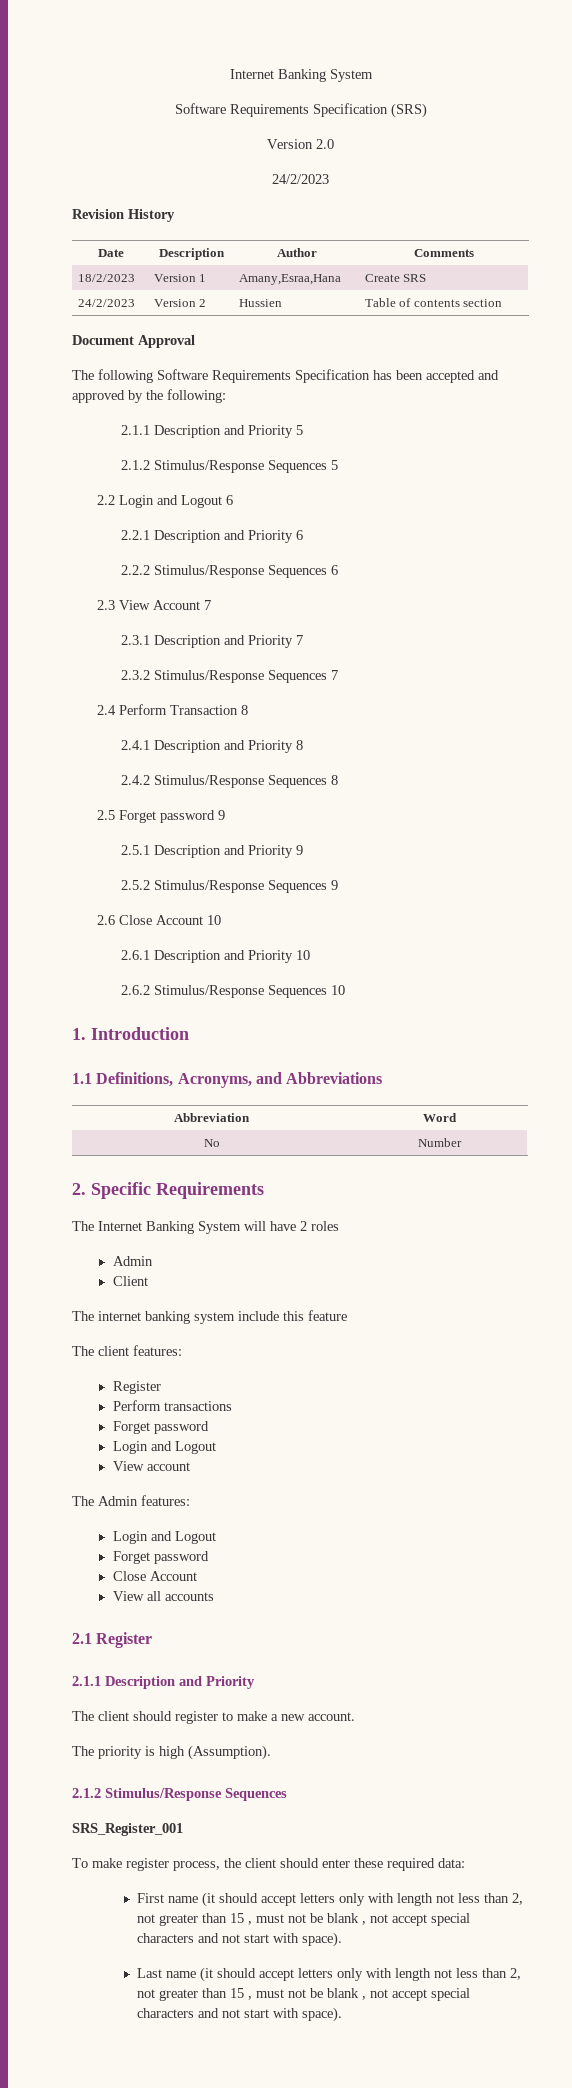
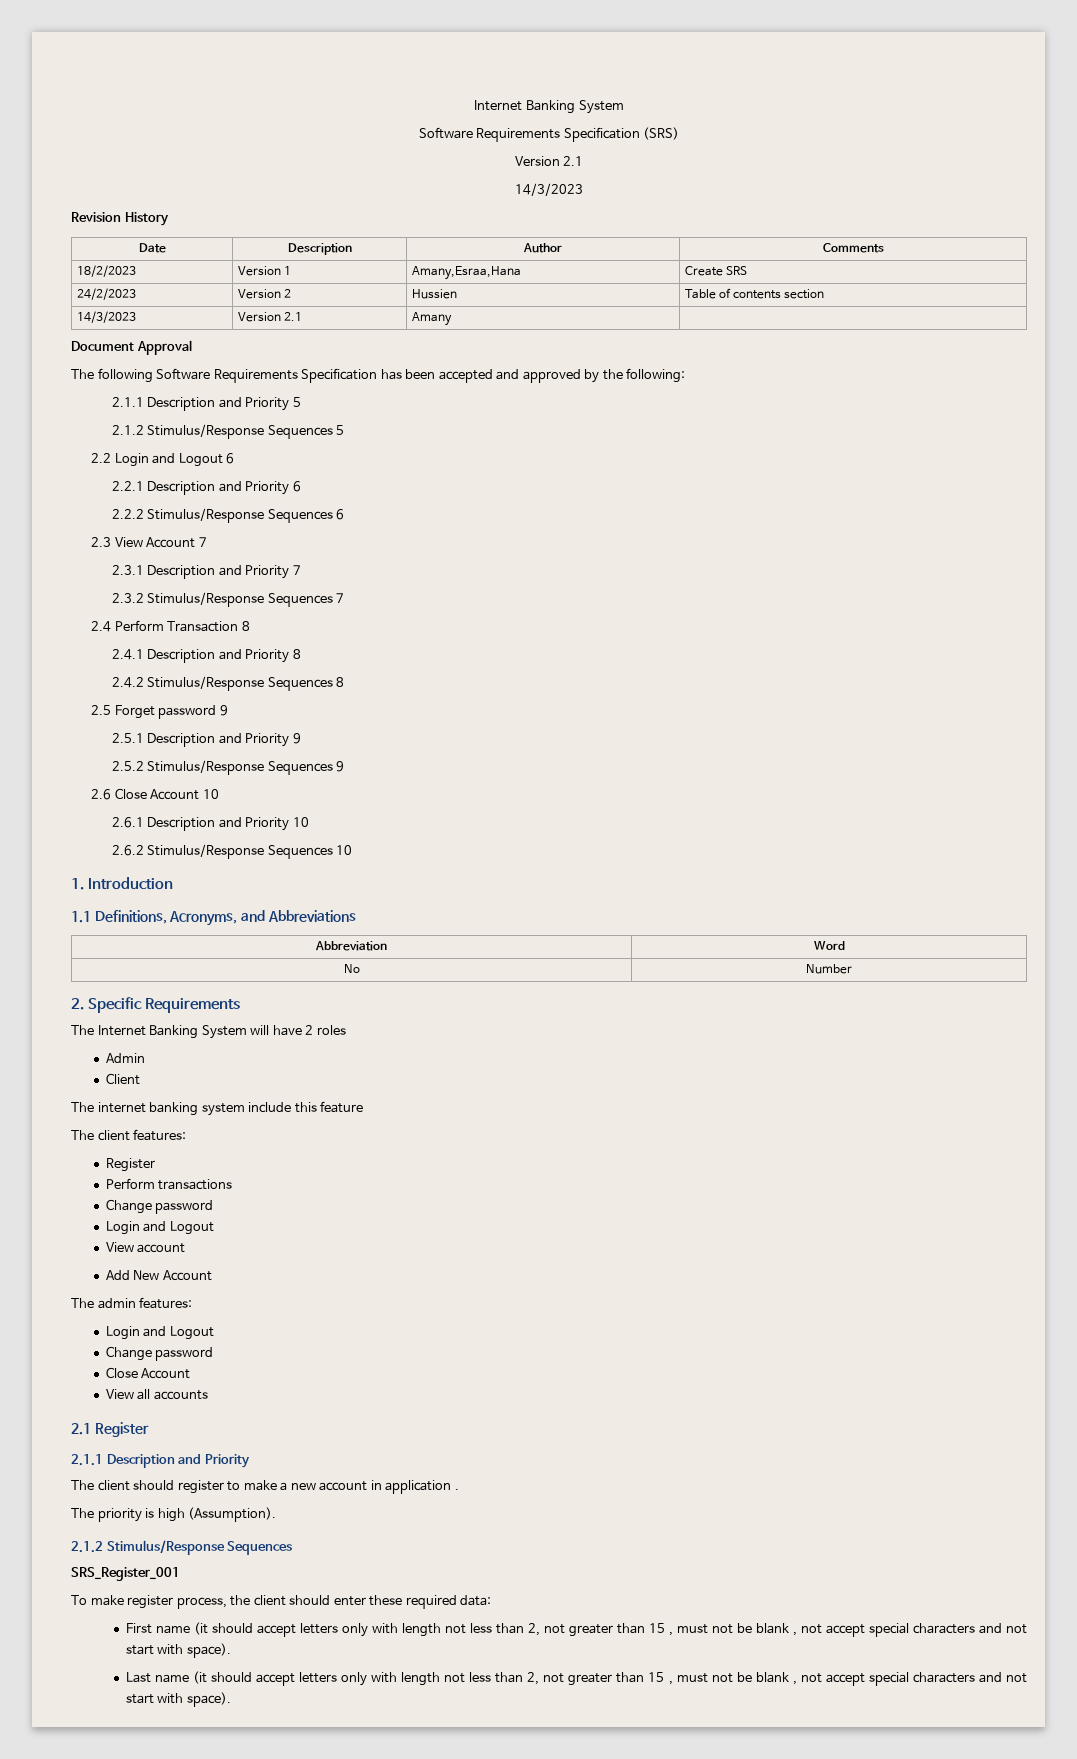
[316,139,334,149] [272,174,329,184] 2.0 // 24/2/2023 -> [563,156,584,166] [515,183,583,196] 2.1 // 14/3/2023
(503, 303) none -> [77,311,137,323] [238,312,303,322] [412,312,453,326] // 14/3/2023 | Version 2.1 | Amany |
[112,1421,150,1434] Forget -> [105,1199,152,1214] Change
[72,1496,138,1506] // The Admin -> [105,1270,212,1281] [71,1298,136,1309] // Add New Account // The admin
[112,1551,150,1564] Forget -> [105,1346,152,1361] Change
[308,1712,355,1721] account. -> [319,1480,459,1494] account in application .

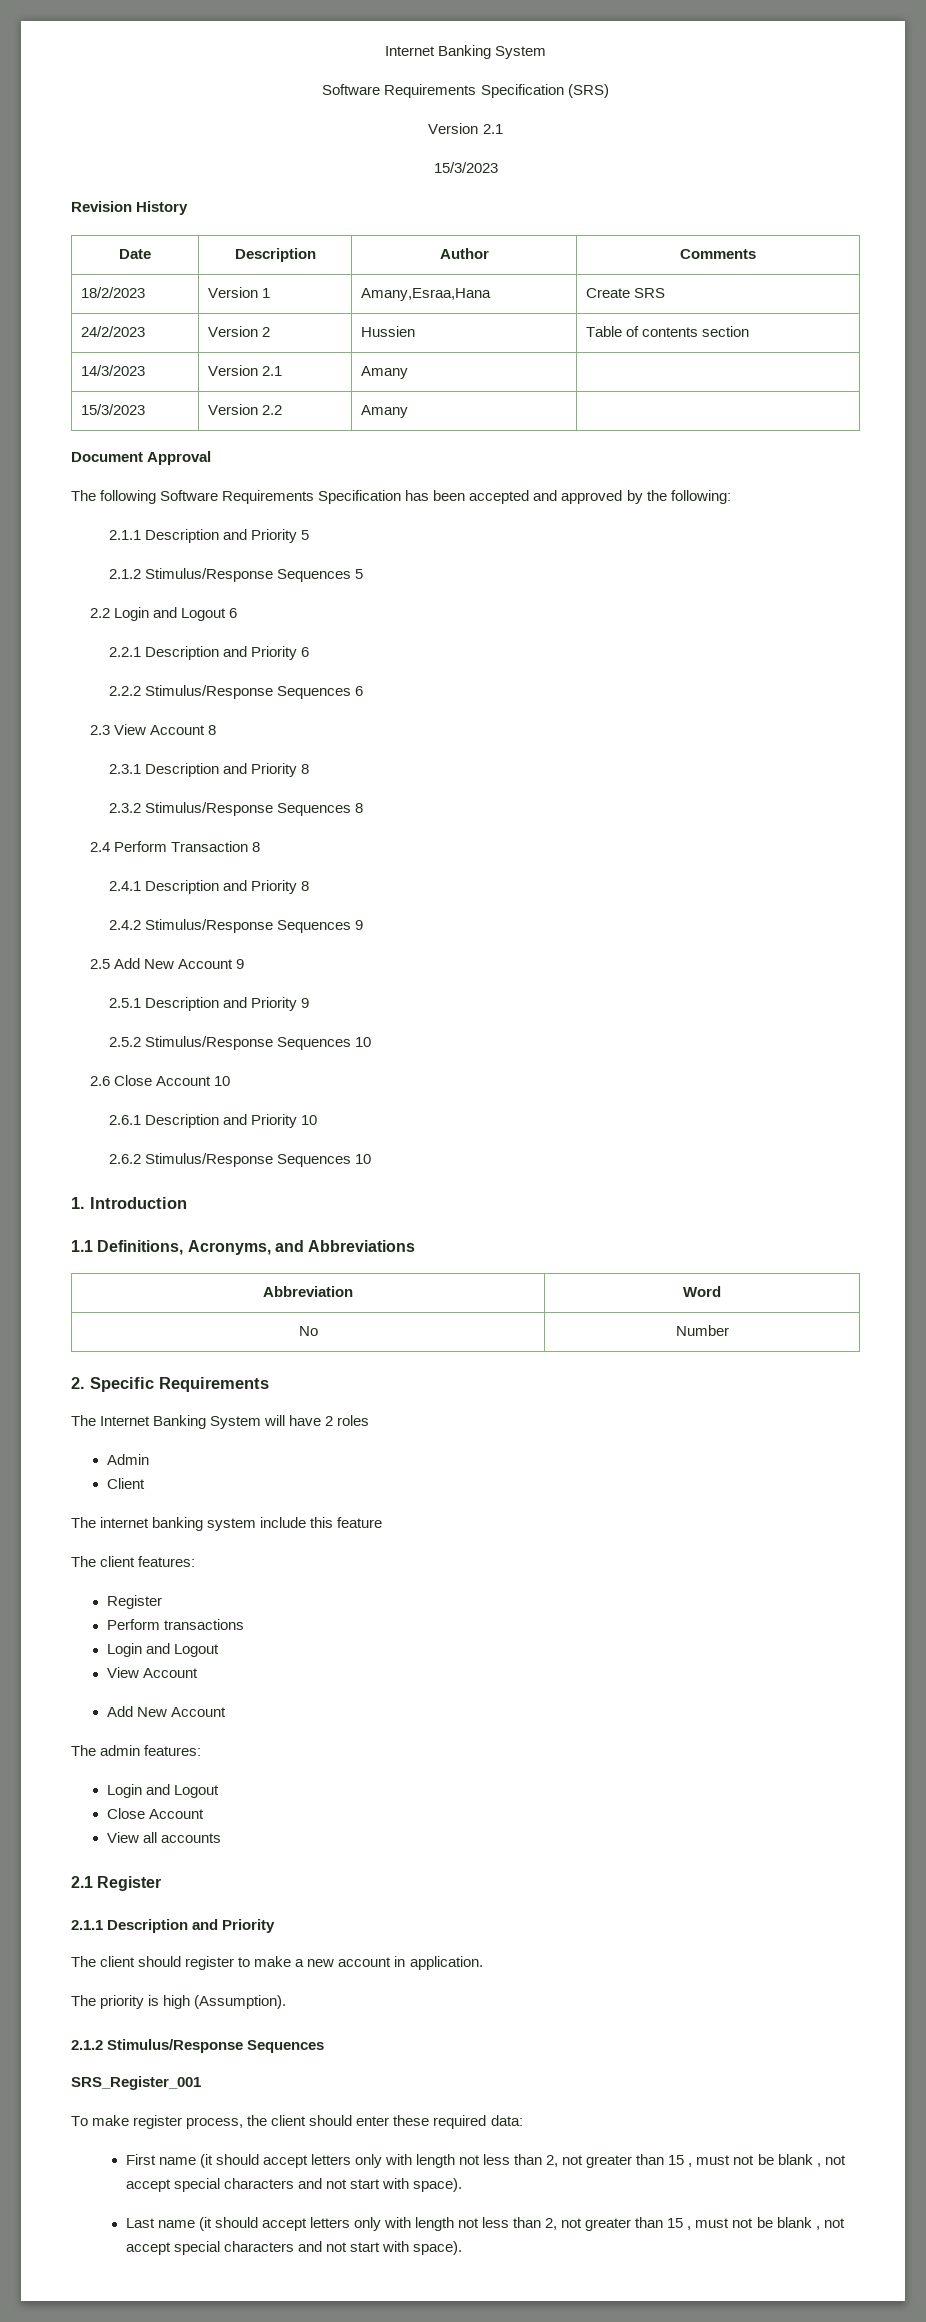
[515,183,583,196] 14/3/2023 -> [433,162,498,173] 15/3/2023
(453, 319) none -> [80,404,145,415] [207,404,282,415] [360,405,408,418] // 15/3/2023 | Version 2.2 | Amany |
[198,537,207,547] 7 -> [208,725,217,735] 8
[292,565,301,575] 7 -> [301,764,310,774] 8
[336,593,345,603] 7 -> [355,803,364,813] 8
[336,677,345,687] 8 -> [355,920,364,930] 9
[114,705,217,719] Forget password -> [114,958,234,969] Add New Account
[336,761,345,772] 9 -> [355,1037,372,1047] 10
[105,1199,214,1214] // Change password -> (244, 1624) none
[137,1243,186,1253] account -> [142,1668,198,1678] Account
[105,1346,214,1361] // Change password -> (219, 1791) none
[385,1480,459,1494] application . -> [409,1956,483,1970] application.

